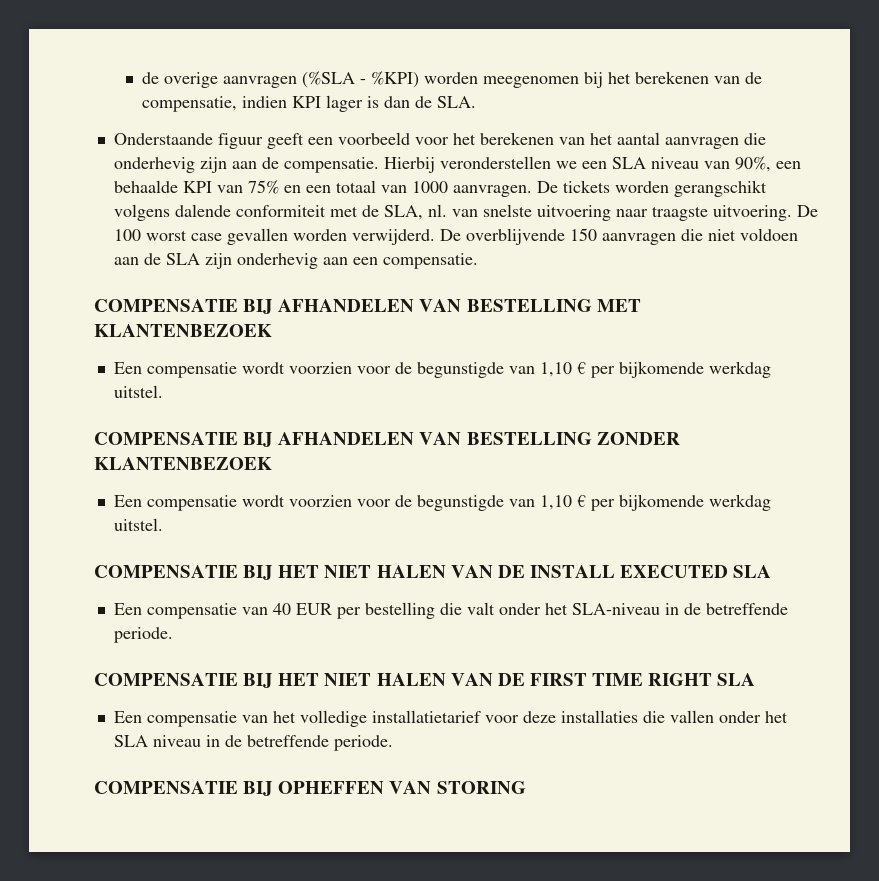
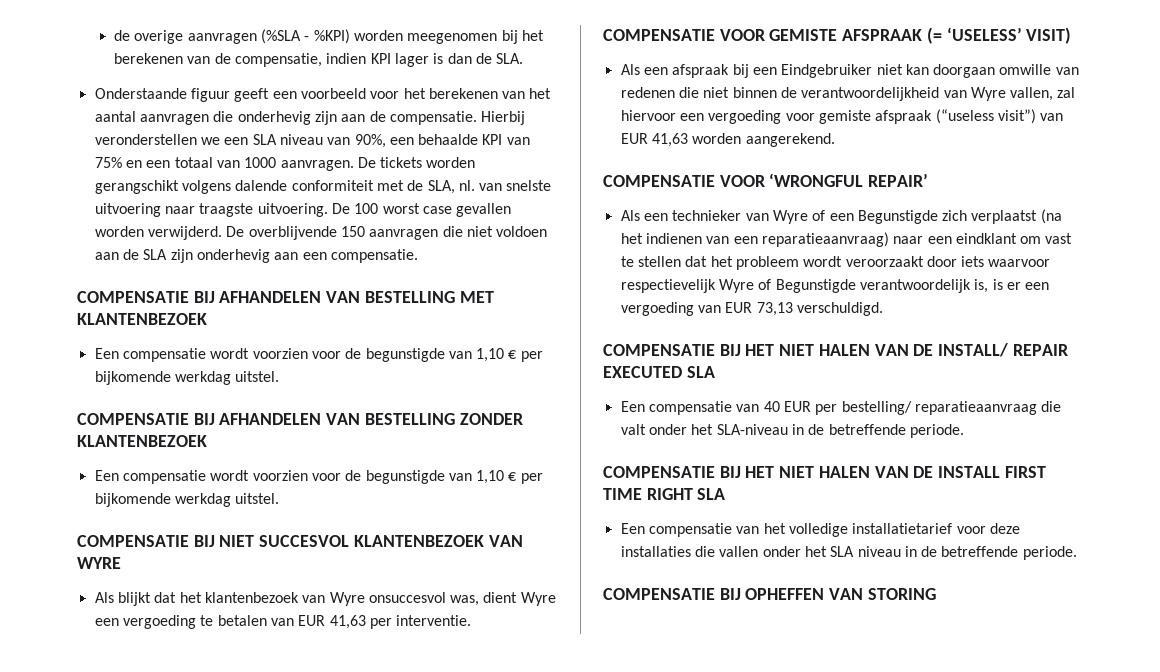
[94,565,615,580] // COMPENSATIE BIJ HET NIET HALEN VAN DE INSTALL -> [77,535,523,547] [77,557,121,569] [94,592,556,606] [94,615,472,629] [603,27,1072,44] [620,64,1079,78] [620,87,1076,101] [620,109,1064,124] [620,133,835,147] [603,173,929,187] [620,209,1062,224] [620,232,1073,247] [620,256,1051,270] [620,279,1050,293] [620,302,883,316] [603,343,1068,357] // COMPENSATIE BIJ NIET SUCCESVOL KLANTENBEZOEK VAN WYRE // Als blijkt dat het klantenbezoek van Wyre onsuccesvol was, dient Wyre een vergoeding te betalen van EUR 41,63 per interventie. // COMPENSATIE VOOR GEMISTE AFSPRAAK (= ‘USELESS’ VISIT) // Als een afspraak bij een Eindgebruiker niet kan doorgaan omwille van redenen die niet binnen de verantwoordelijkheid van Wyre vallen, zal hiervoor een vergoeding voor gemiste afspraak (“useless visit”) van EUR 41,63 worden aangerekend. // COMPENSATIE VOOR ‘WRONGFUL REPAIR’ // Als een technieker van Wyre of een Begunstigde zich verplaatst (na het indienen van een reparatieaanvraag) naar een eindklant om vast te stellen dat het probleem wordt veroorzaakt door iets waarvoor respectievelijk Wyre of Begunstigde verantwoordelijk is, is er een vergoeding van EUR 73,13 verschuldigd. // COMPENSATIE BIJ HET NIET HALEN VAN DE INSTALL/ REPAIR
[364,602,435,619] bestelling -> [841,401,1037,415] bestelling/ reparatieaanvraag
(525, 679) none -> [938,466,1001,478] INSTALL

